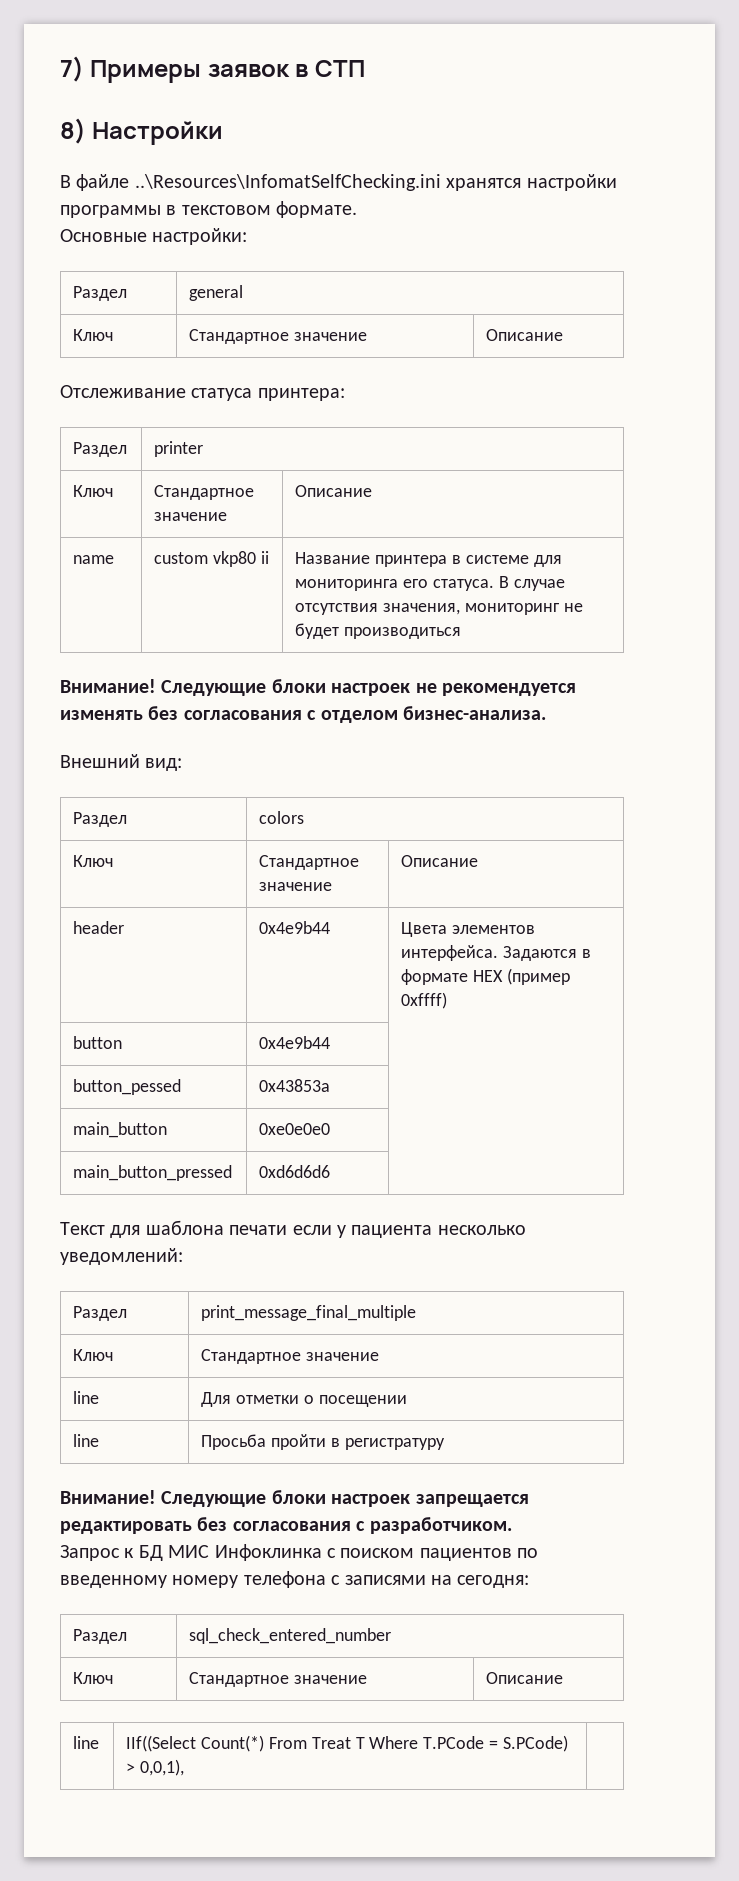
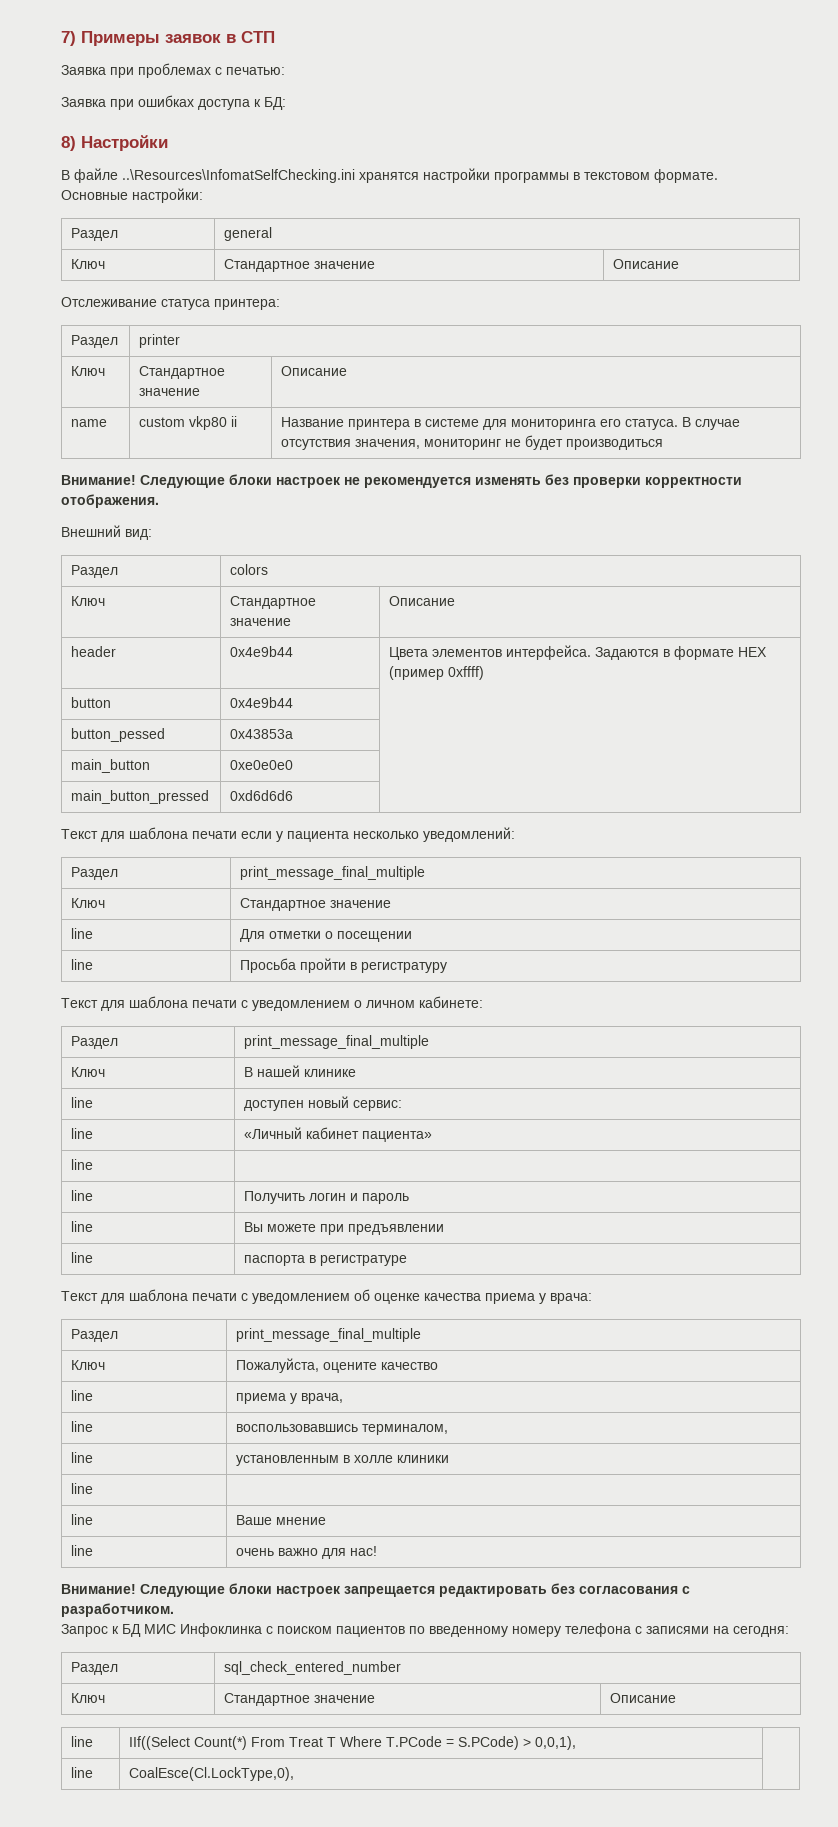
(365, 68) none -> [61,63,285,78] [61,95,286,110] // Заявка при проблемах с печатью: // Заявка при ошибках доступа к БД:
[183,706,546,723] согласования с отделом бизнес-анализа. -> [573,477,742,488] [61,494,159,508] проверки корректности отображения.
(445, 1444) none -> [61,996,483,1011] [71,1036,119,1049] [244,1035,430,1049] [71,1067,106,1077] [244,1065,357,1077] [71,1097,94,1108] [244,1096,403,1111] [71,1128,94,1139] [244,1127,433,1142] [71,1159,94,1170] [71,1190,94,1201] [244,1191,410,1204] [71,1221,94,1232] [244,1222,445,1235] [71,1252,94,1263] [244,1255,408,1266] [61,1289,592,1304] [71,1329,119,1342] [236,1328,422,1342] [71,1360,106,1370] [236,1358,439,1373] [71,1390,94,1401] [236,1393,344,1404] [71,1421,94,1432] [236,1424,449,1435] [71,1452,94,1463] [236,1455,450,1466] [71,1483,94,1494] [71,1514,94,1525] [236,1515,327,1525] [71,1545,94,1556] [236,1546,378,1559] // Текст для шаблона печати с уведомлением о личном кабинете: // Раздел | print_message_final_multiple // Ключ | В нашей клинике // line | доступен новый сервис: // line | «Личный кабинет пациента» // line | // line | Получить логин и пароль // line | Вы можете при предъявлении // line | паспорта в регистратуре // Текст для шаблона печати с уведомлением об оценке качества приема у врача: // Раздел | print_message_final_multiple // Ключ | Пожалуйста, оцените качество // line | приема у врача, // line | воспользовавшись терминалом, // line | установленным в холле клиники // line | // line | Ваше мнение // line | очень важно для нас!
(185, 1767) none -> [71,1767,94,1778] [129,1767,295,1781] // line | CoalEsce(Cl.LockType,0), |

